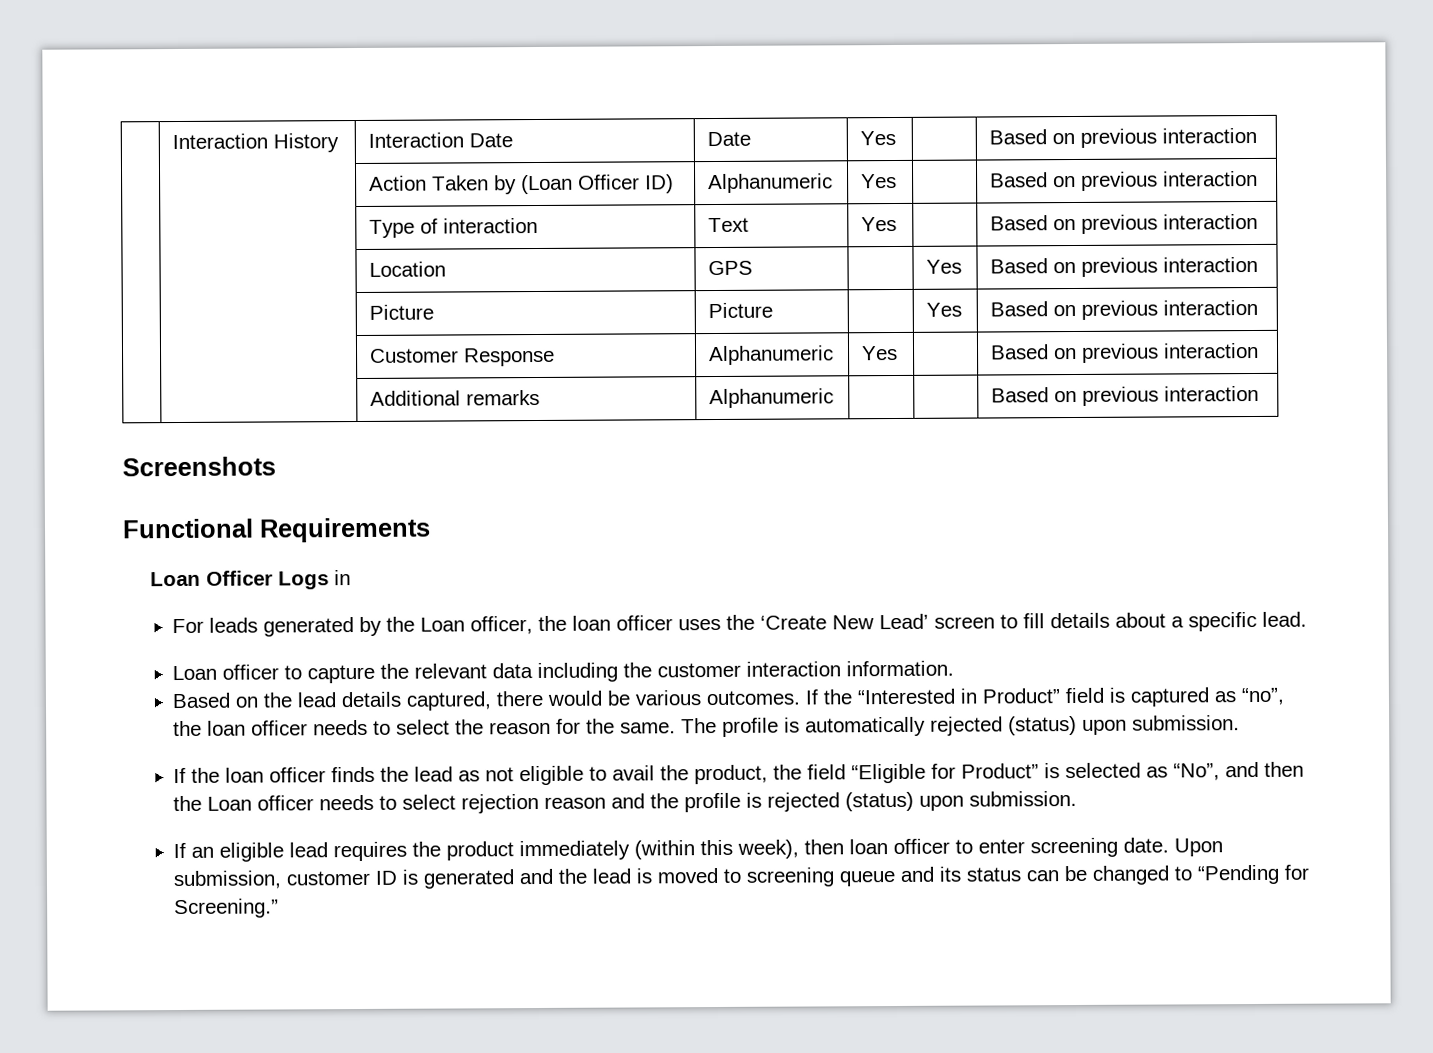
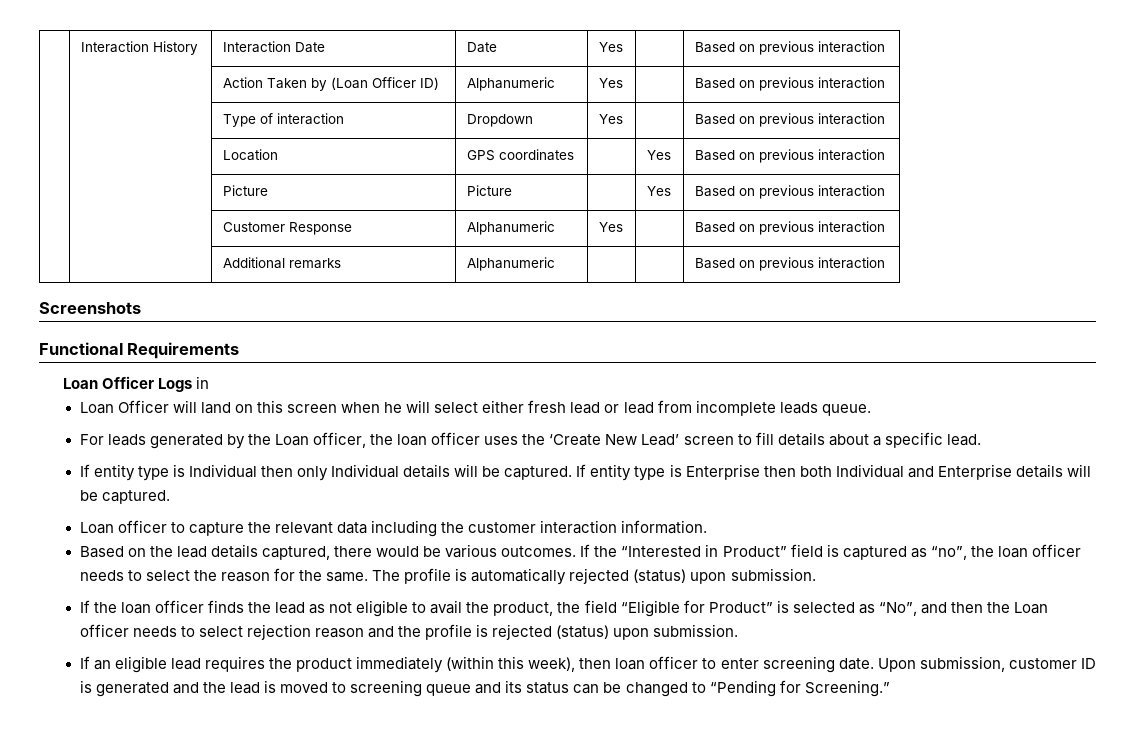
[708,217,750,233] Text -> [466,114,533,127] Dropdown
(754, 268) none -> [498,149,574,161] coordinates
(351, 578) none -> [79,400,871,416] // Loan Officer will land on this screen when he will select either fresh lead or lead from incomplete leads queue.
(1308, 619) none -> [79,464,1091,481] [79,490,170,504] // If entity type is Individual then only Individual details will be captured. If entity type is Enterprise then both Individual and Enterprise details will be captured.

